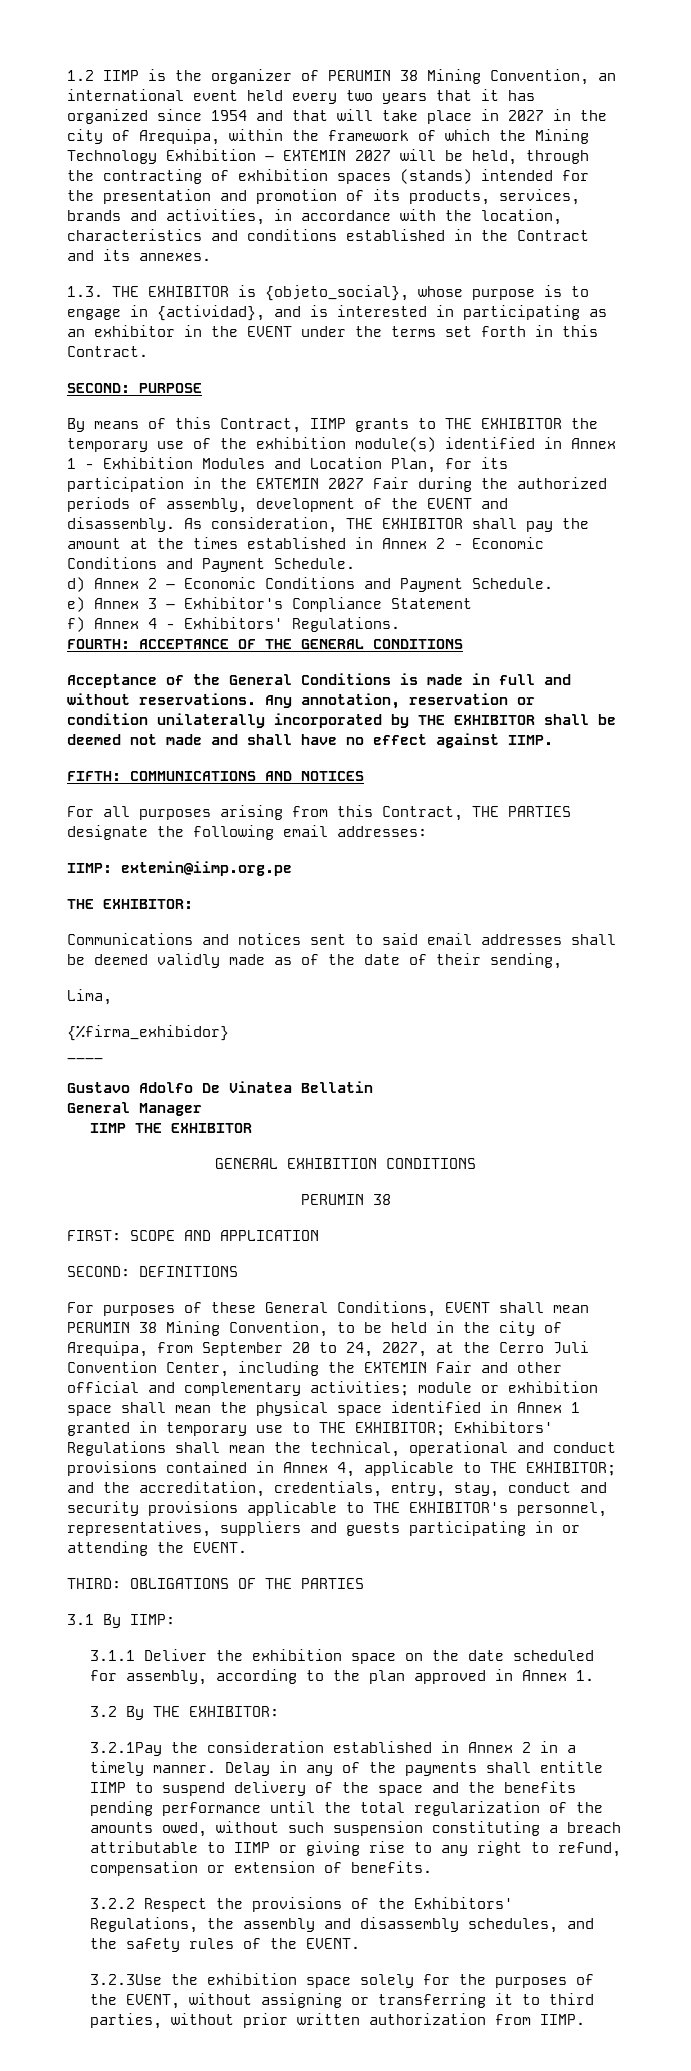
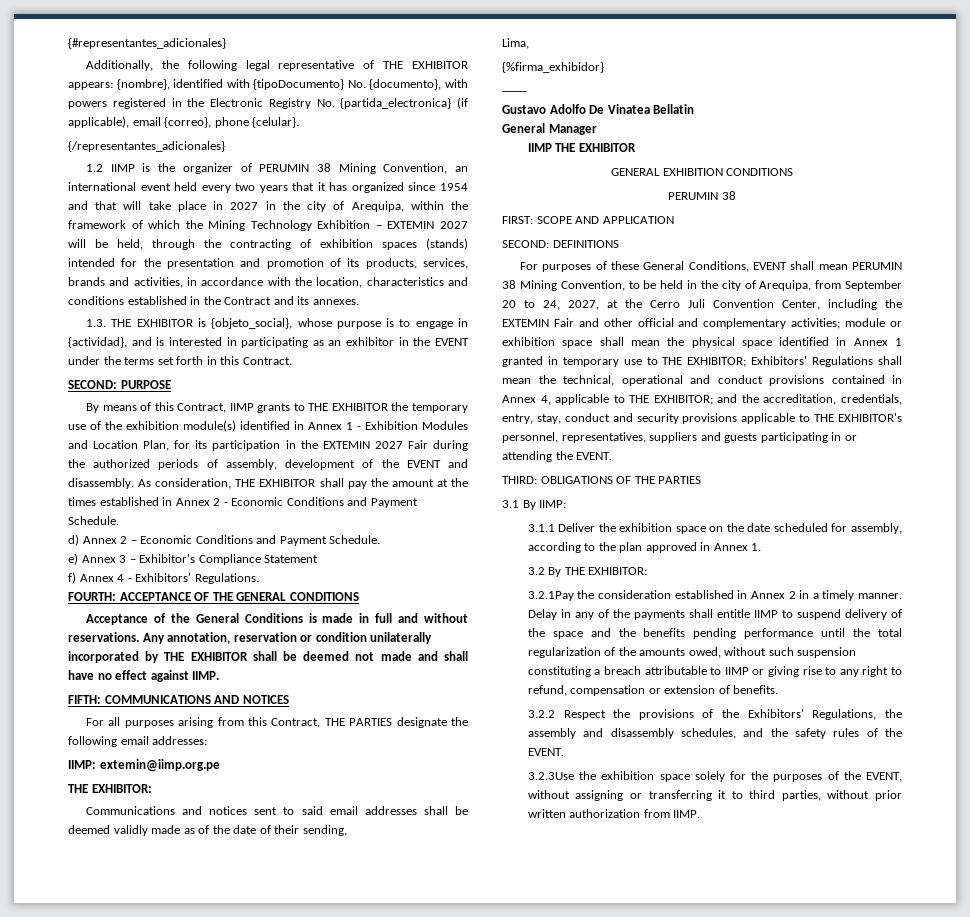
(67, 75) none -> [68,38,226,49] [86,60,469,71] [68,79,468,90] [68,97,468,109] [68,116,300,128] [68,141,225,152] {#representantes_adicionales} // Additionally, the following legal representative of THE EXHIBITOR appears: {nombre}, identified with {tipoDocumento} No. {documento}, with powers registered in the Electronic Registry No. {partida_electronica} (if applicable), email {correo}, phone {celular}. // {/representantes_adicionales} //

